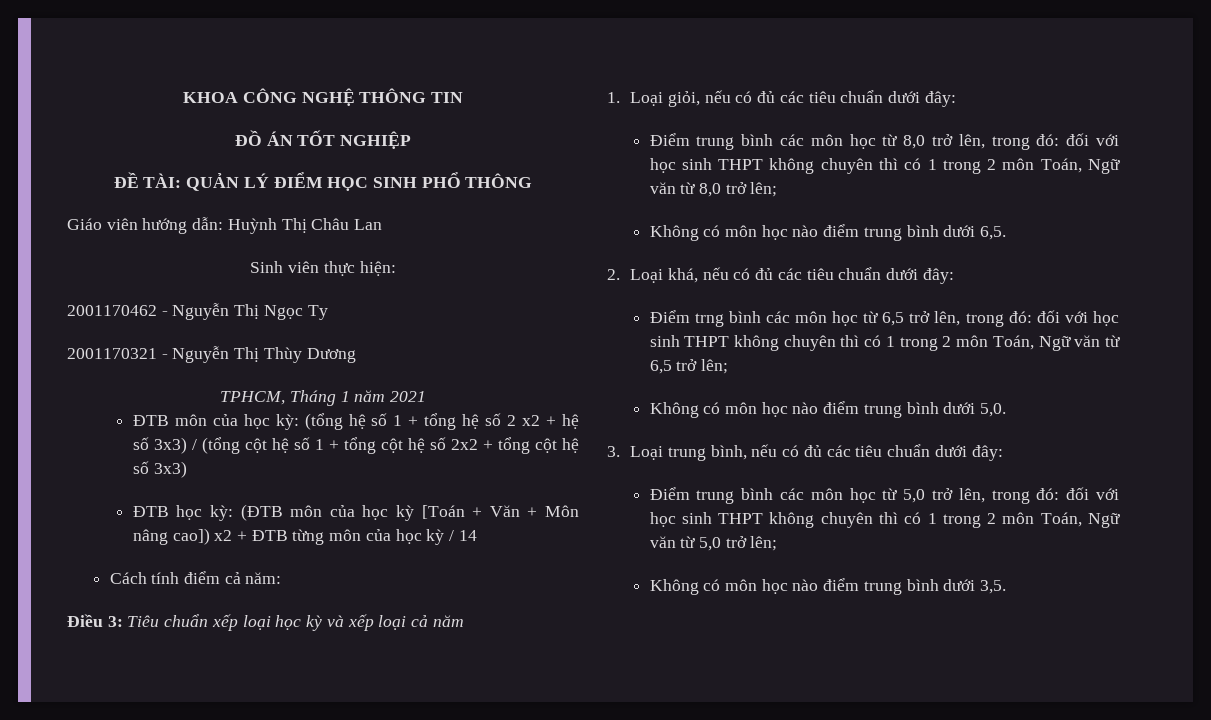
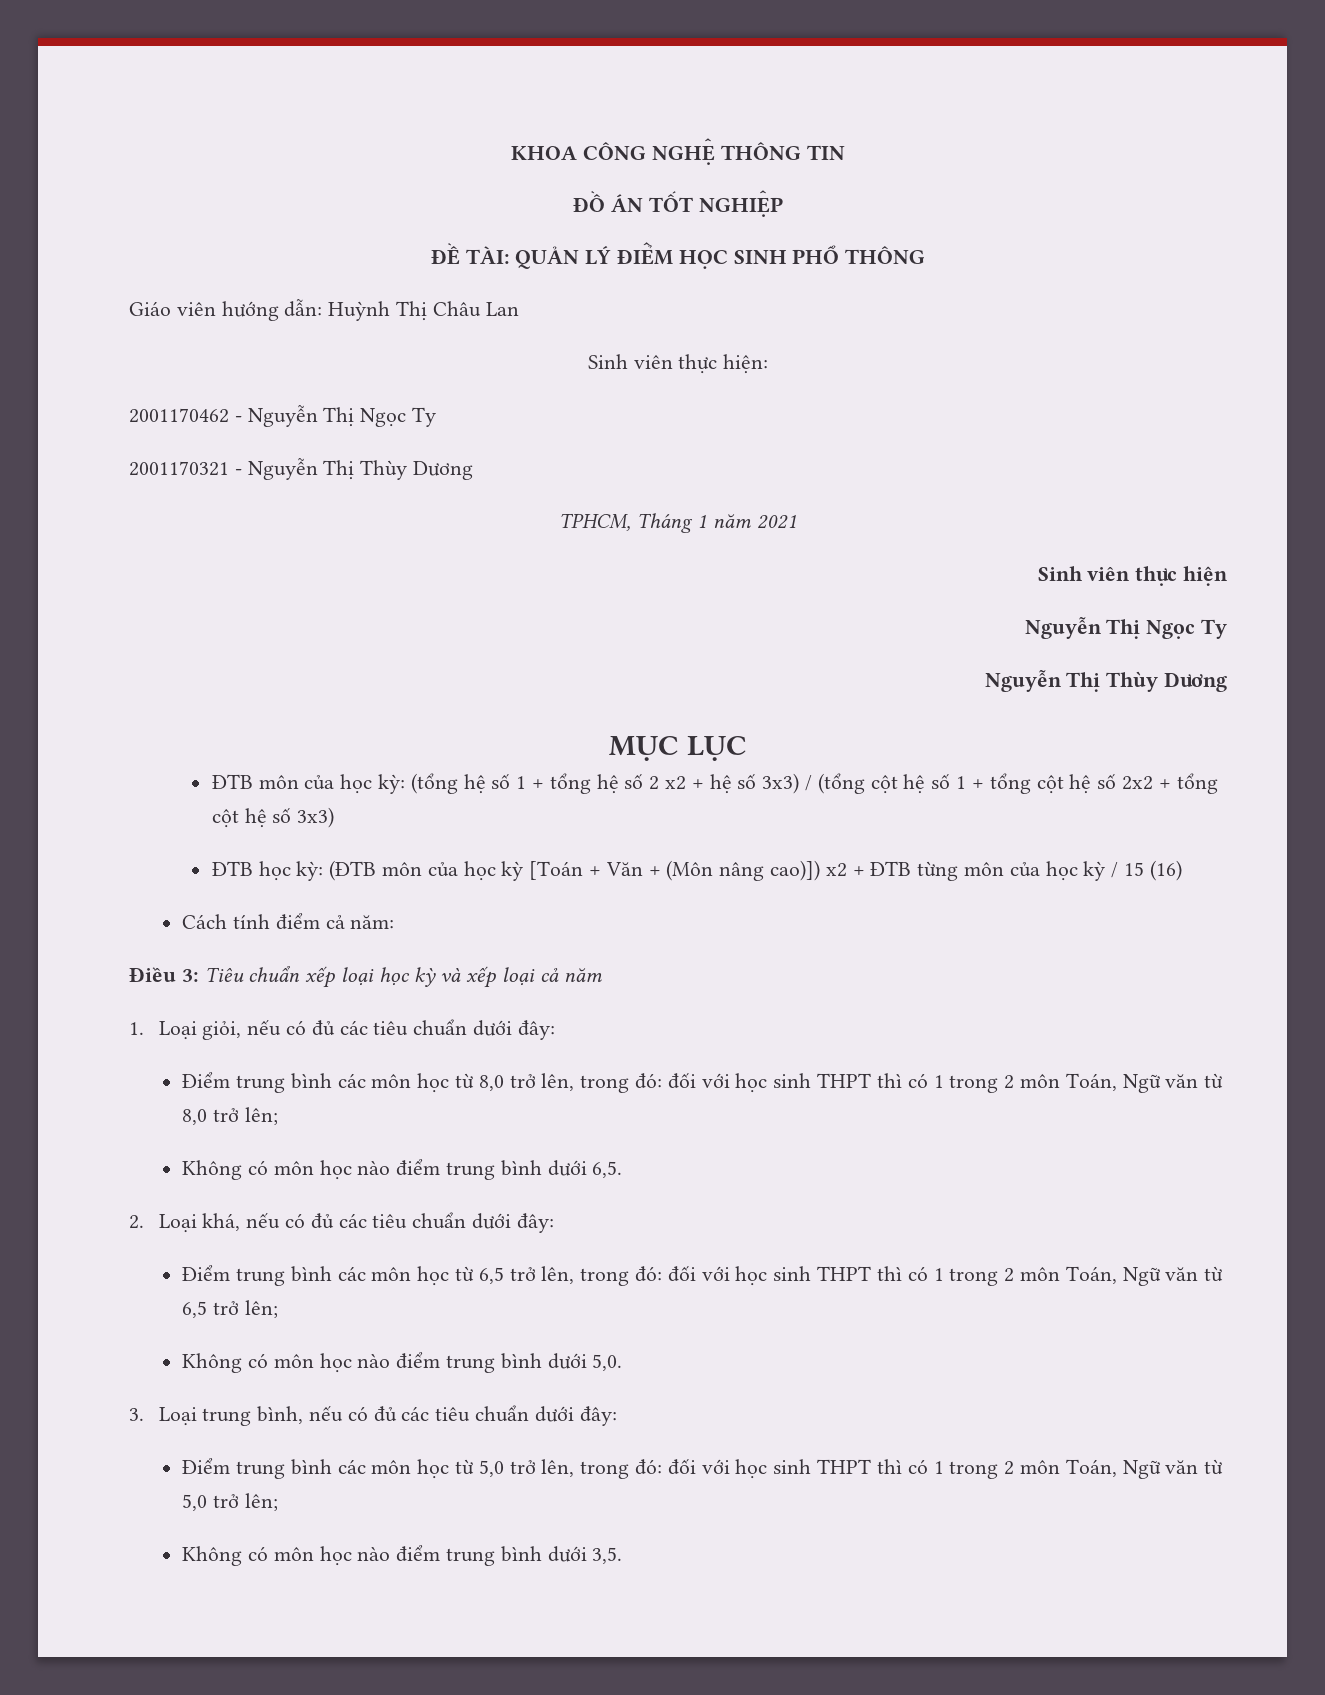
(426, 396) none -> [1037,566,1228,586] [1024,617,1227,639] [984,670,1227,692] [608,736,748,761] // Sinh viên thực hiện // Nguyễn Thị Ngọc Ty // Nguyễn Thị Thùy Dương // MỤC LỤC
[545,505,579,517] [132,528,210,545] Môn nâng cao]) -> [666,860,821,881] (Môn nâng cao)])
[458,530,477,541] 14 -> [1124,860,1182,881] 15 (16)
[769,158,873,174] không chuyên -> (872, 1080) none
[694,313,724,327] trng -> [236,1268,286,1286] trung
[733,335,836,351] không chuyên -> (872, 1273) none
[769,512,873,528] không chuyên -> (872, 1466) none

